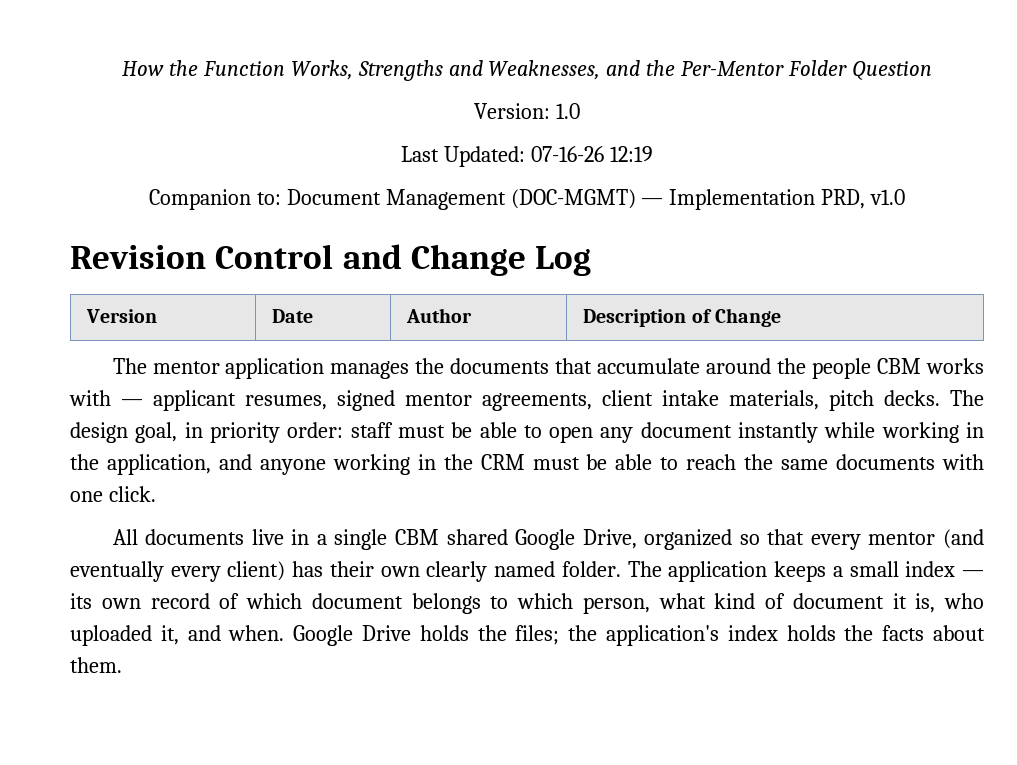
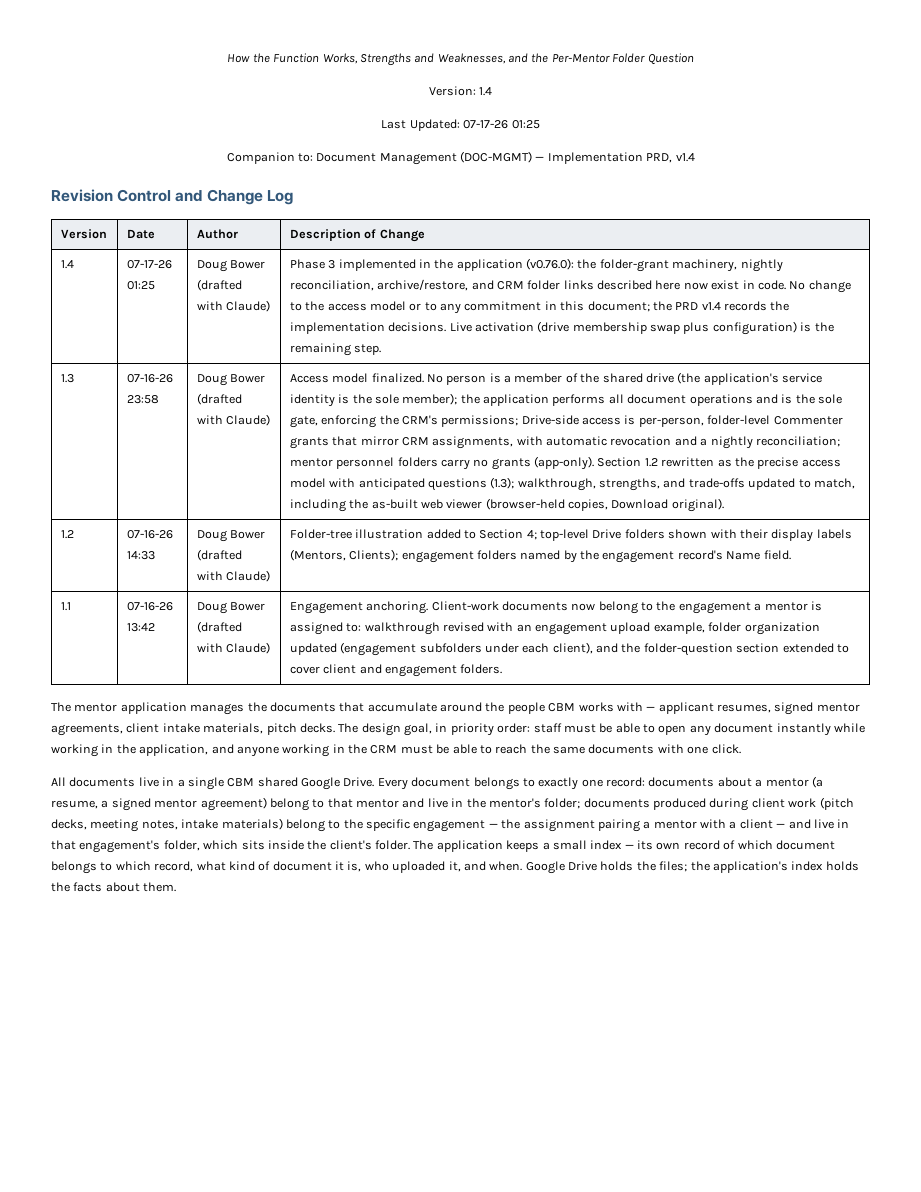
[555,103,580,119] 1.0 -> [479,87,493,96] 1.4
[530,146,653,162] 07-16-26 12:19 -> [463,120,540,129] 07-17-26 01:25
[870,189,906,205] v1.0 -> [675,153,695,162] v1.4
(781, 317) none -> [60,260,74,269] [126,260,172,269] [126,281,155,290] [196,260,266,272] [196,279,242,291] [196,300,271,312] [289,258,783,272] [289,279,851,293] [289,301,790,314] [289,321,834,335] [289,343,382,356] [60,374,74,383] [126,374,173,383] [126,395,159,404] [196,374,266,386] [196,393,242,405] [196,414,271,426] [289,372,823,385] [289,393,843,407] [289,415,843,428] [289,436,840,449] [289,456,841,470] [289,477,855,491] [289,498,724,512] [60,530,74,539] [126,530,173,539] [126,551,155,560] [196,530,266,542] [196,549,242,561] [196,570,271,582] [289,529,852,542] [289,549,791,563] [60,602,71,611] [126,602,173,611] [126,623,155,632] [196,602,266,614] [196,621,242,633] [196,642,271,654] [289,601,822,614] [289,622,820,635] [289,642,849,656] [289,664,503,677] // 1.4 | 07-17-26 01:25 | Doug Bower (drafted with Claude) | Phase 3 implemented in the application (v0.76.0): the folder-grant machinery, nightly reconciliation, archive/restore, and CRM folder links described here now exist in code. No change to the access model or to any commitment in this document; the PRD v1.4 records the implementation decisions. Live activation (drive membership swap plus configuration) is the remaining step. // 1.3 | 07-16-26 23:58 | Doug Bower (drafted with Claude) | Access model finalized. No person is a member of the shared drive (the application's service identity is the sole member); the application performs all document operations and is the sole gate, enforcing the CRM's permissions; Drive-side access is per-person, folder-level Commenter grants that mirror CRM assignments, with automatic revocation and a nightly reconciliation; mentor personnel folders carry no grants (app-only). Section 1.2 rewritten as the precise access model with anticipated questions (1.3); walkthrough, strengths, and trade-offs updated to match, including the as-built web viewer (browser-held copies, Download original). // 1.2 | 07-16-26 14:33 | Doug Bower (drafted with Claude) | Folder-tree illustration added to Section 4; top-level Drive folders shown with their display labels (Mentors, Clients); engagement folders named by the engagement record's Name field. // 1.1 | 07-16-26 13:42 | Doug Bower (drafted with Claude) | Engagement anchoring. Client-work documents now belong to the engagement a mentor is assigned to: walkthrough revised with an engagement upload example, folder organization updated (engagement subfolders under each client), and the folder-question section extended to cover client and engagement folders.
[582,529,984,550] [70,561,556,582] Drive, organized so that every mentor (and eventually every client) has their own clearly named -> [343,776,823,790] [51,797,854,811] [51,818,850,832] [51,840,372,853] Drive. Every document belongs to exactly one record: documents about a mentor (a resume, a signed mentor agreement) belong to that mentor and live in the mentor's folder; documents produced during client work (pitch decks, meeting notes, intake materials) belong to the specific engagement — the assignment pairing a mentor with a client — and live in that engagement's folder, which sits inside the client's
[582,597,650,614] person, -> [154,861,194,872] record,

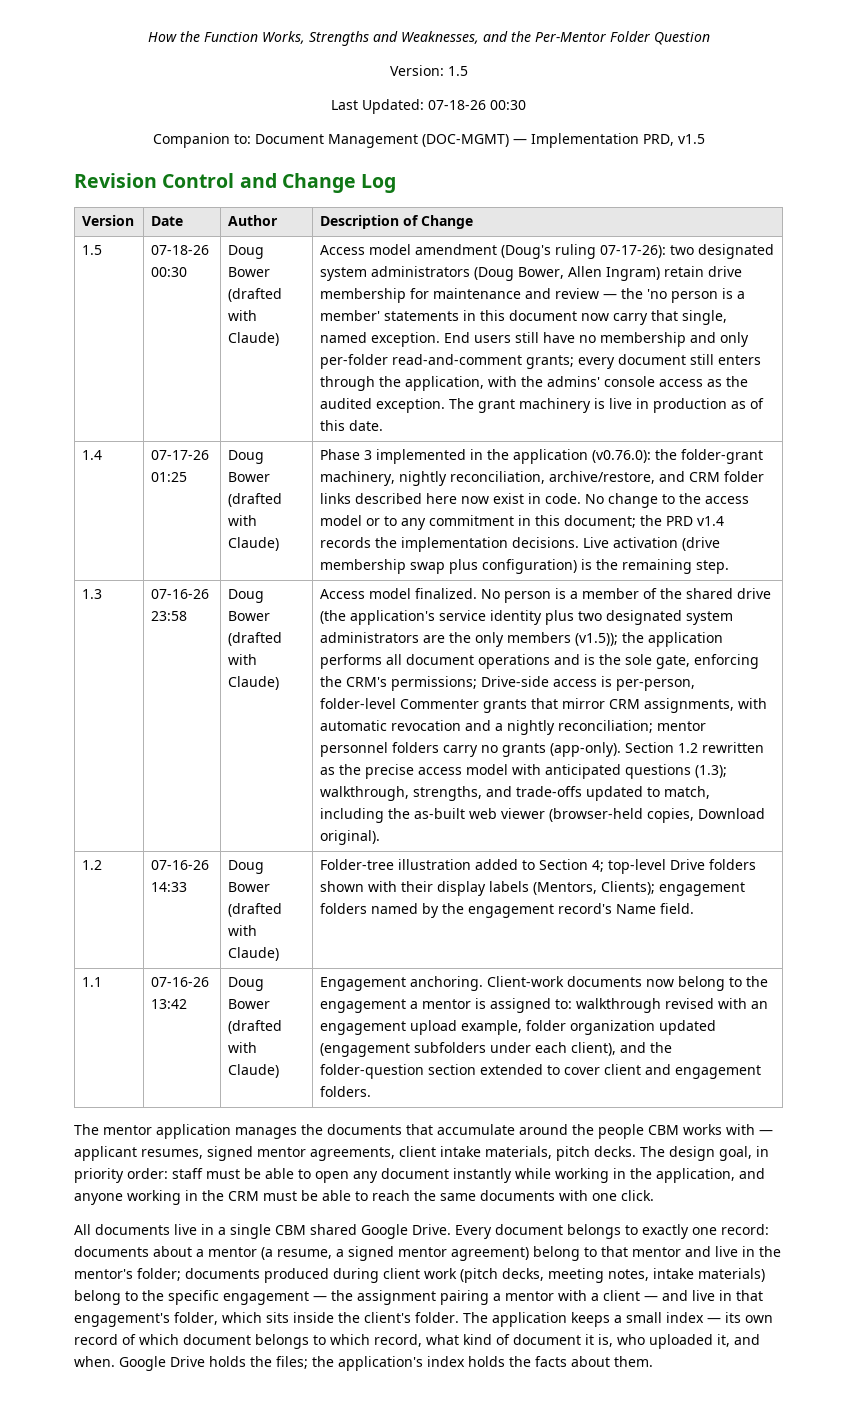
[479,87,493,96] 1.4 -> [447,66,468,76] 1.5
[463,120,540,129] 07-17-26 01:25 -> [428,100,526,110] 07-18-26 00:30
[675,153,695,162] v1.4 -> [677,134,705,144] v1.5
(425, 235) none -> [82,245,103,255] [151,245,210,255] [151,267,188,277] [228,245,265,259] [228,267,271,277] [228,288,283,302] [228,310,258,321] [228,332,280,346] [320,244,775,259] [320,266,743,281] [320,288,746,303] [320,310,728,325] [320,332,750,347] [320,354,762,369] [320,376,749,391] [320,398,765,413] [320,420,384,431] // 1.5 | 07-18-26 00:30 | Doug Bower (drafted with Claude) | Access model amendment (Doug's ruling 07-17-26): two designated system administrators (Doug Bower, Allen Ingram) retain drive membership for maintenance and review — the 'no person is a member' statements in this document now carry that single, named exception. End users still have no membership and only per-folder read-and-comment grants; every document still enters through the application, with the admins' console access as the audited exception. The grant machinery is live in production as of this date.
[338,393,458,405] is the sole member); -> [545,610,734,625] [320,632,619,647] plus two designated system administrators are the only members (v1.5));

